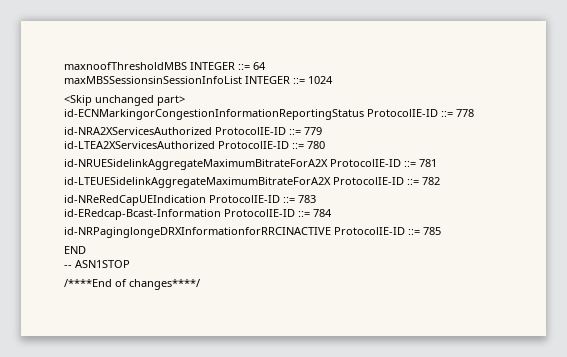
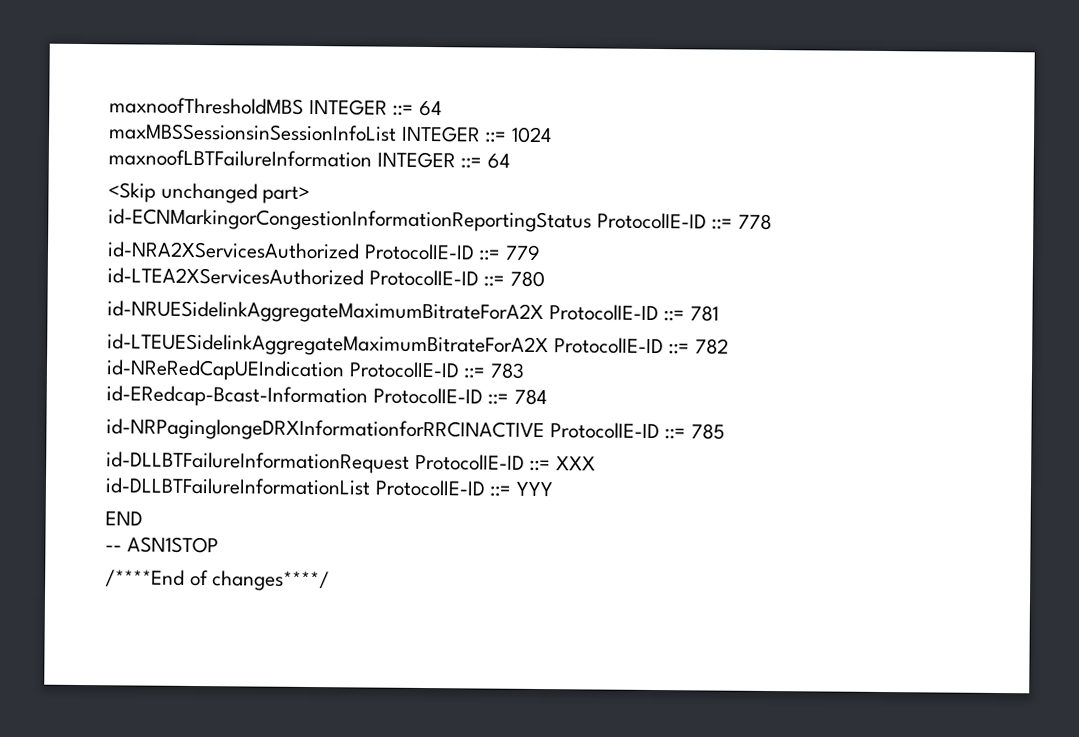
(333, 80) none -> [108,149,511,169] // maxnoofLBTFailureInformation INTEGER ::= 64
(441, 231) none -> [106,451,597,474] [105,477,555,497] // id-DLLBTFailureInformationRequest ProtocolIE-ID ::= XXX // id-DLLBTFailureInformationList ProtocolIE-ID ::= YYY

